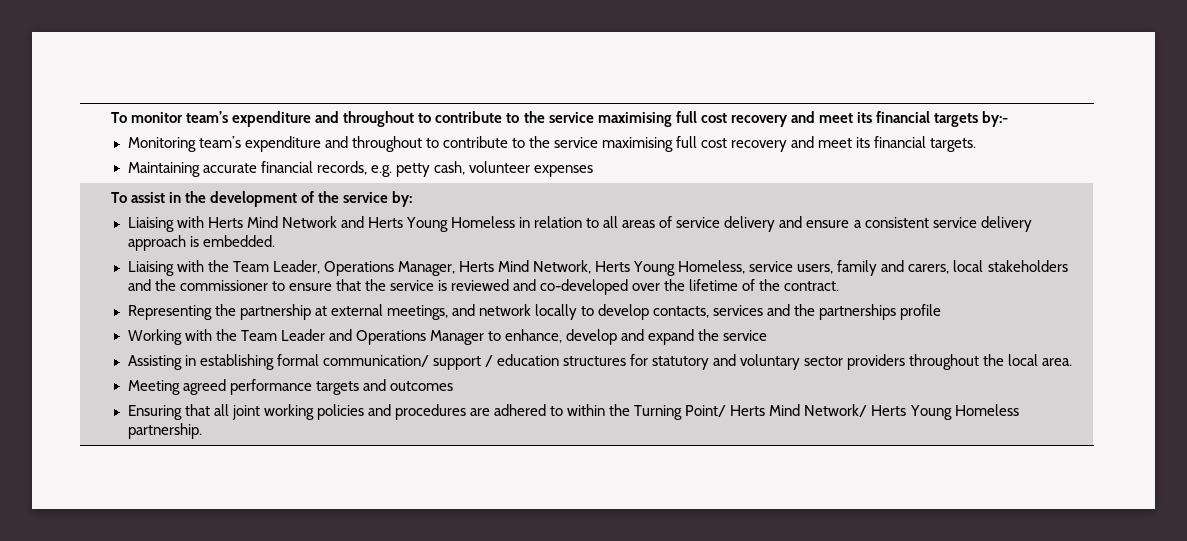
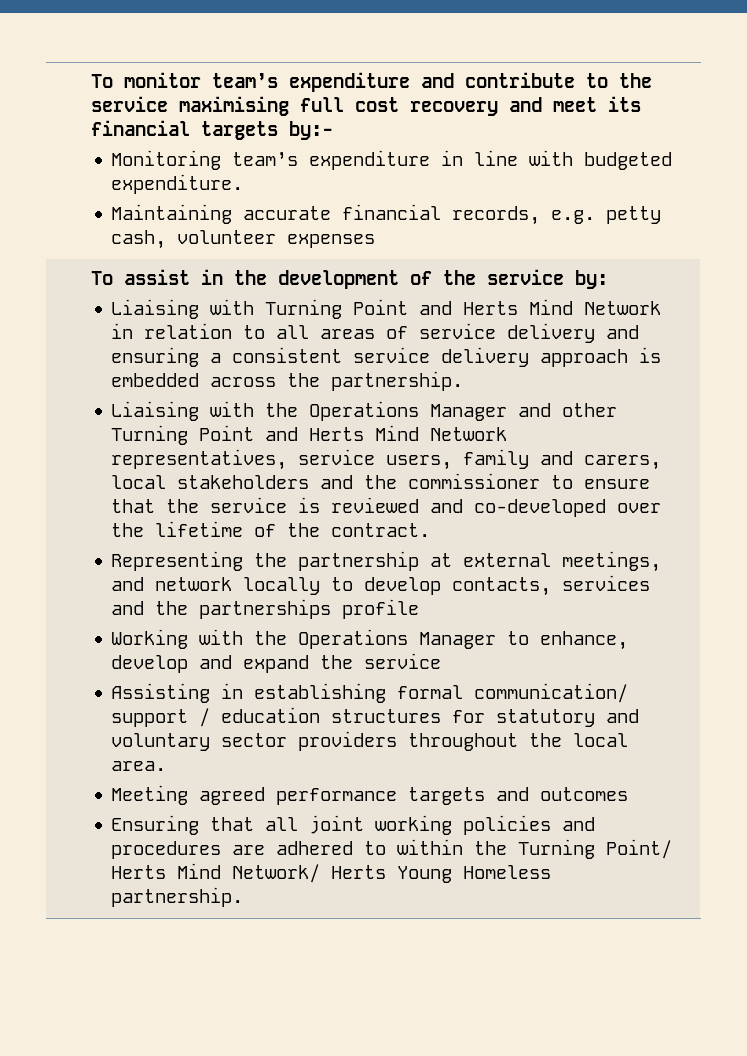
[343,111,432,127] throughout to -> (455, 80) none
[324,136,977,152] and throughout to contribute to the service maximising full cost recovery and meet its financial targets. -> [441,150,673,170] [111,174,244,194] in line with budgeted expenditure.
[207,216,515,232] Herts Mind Network and Herts Young Homeless -> [265,299,662,319] Turning Point and Herts Mind Network
[806,220,850,228] ensure -> [111,347,200,367] ensuring
[202,235,275,247] embedded. -> [111,371,464,391] embedded across the partnership.
[232,260,746,276] Team Leader, Operations Manager, Herts Mind Network, Herts Young Homeless, -> [309,401,618,421] [111,425,508,445] [111,449,288,470] Operations Manager and other Turning Point and Herts Mind Network representatives,
[240,329,352,341] Team Leader and -> (288, 638) none

